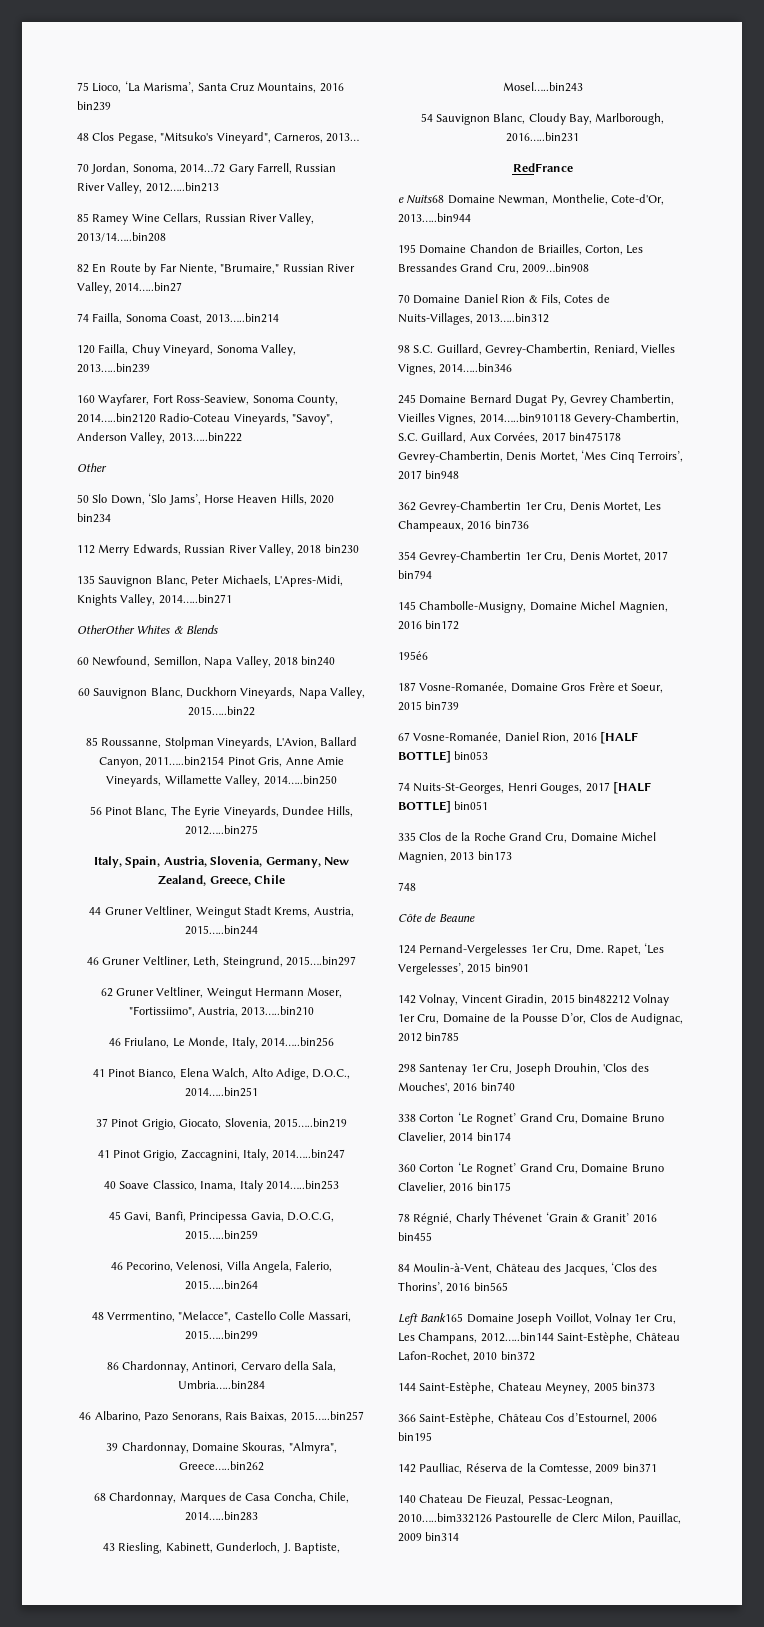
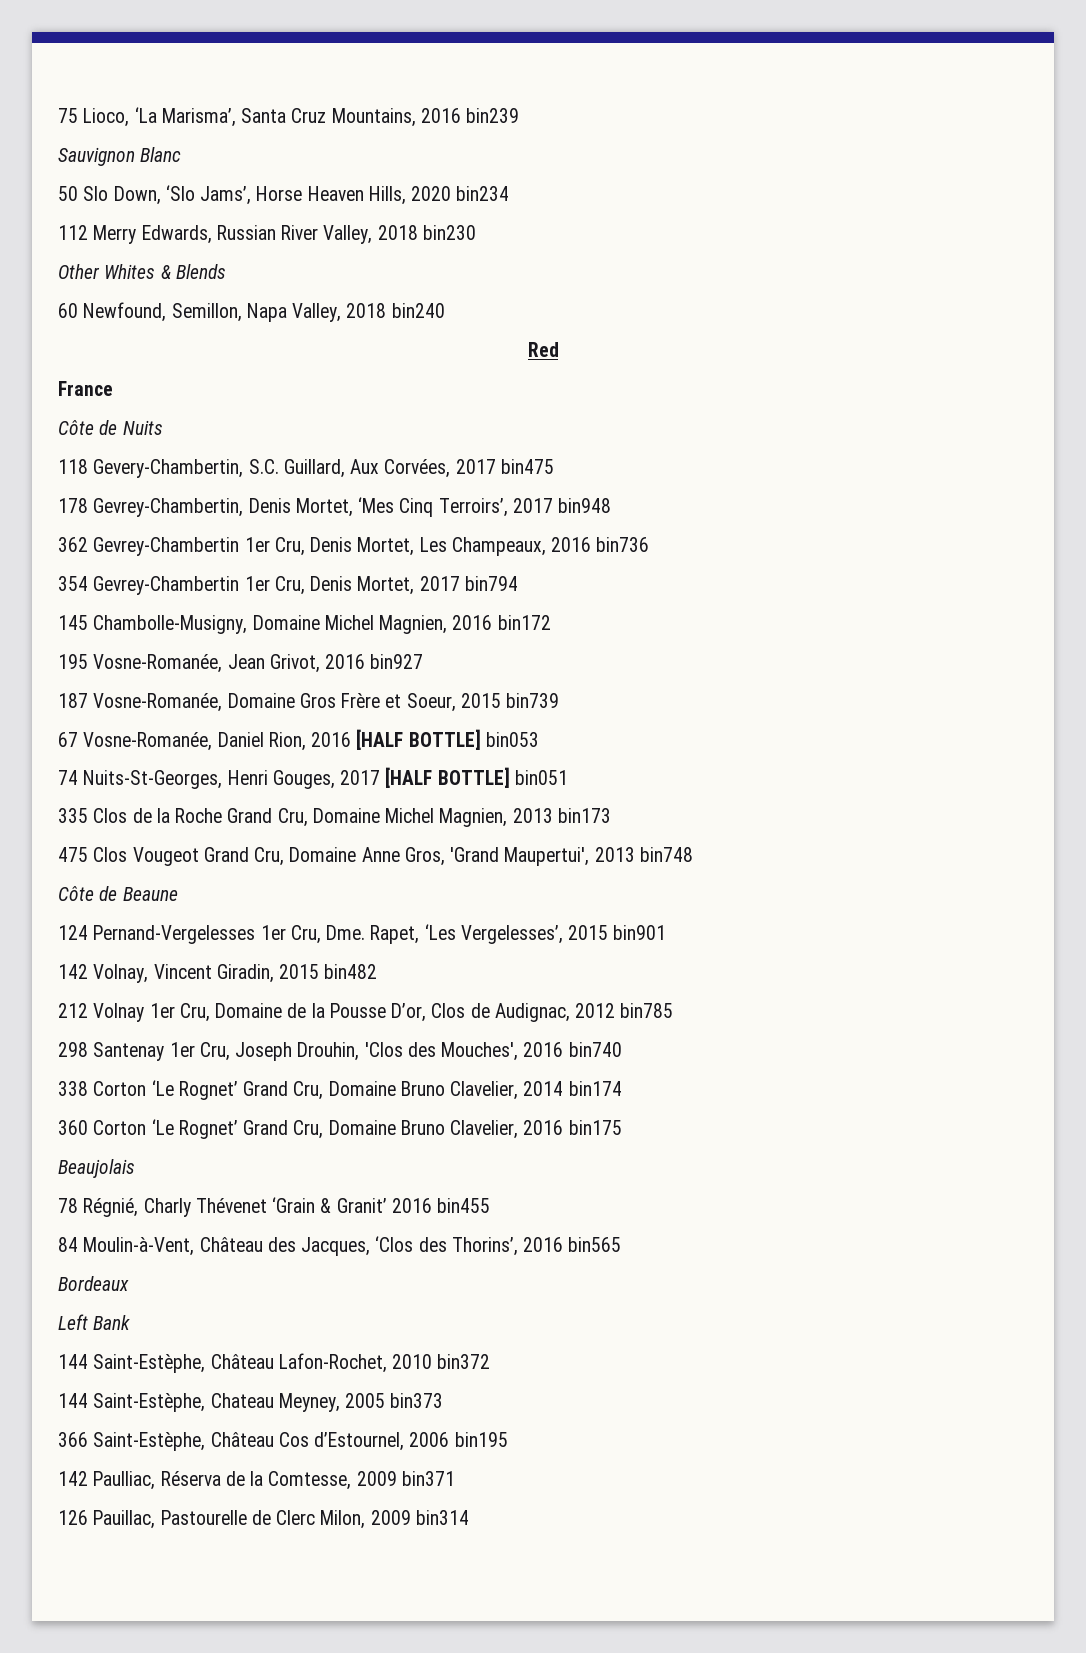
[77,132,360,144] [77,163,337,175] [77,182,219,194] [77,213,315,225] [77,232,166,242] [77,263,355,275] [77,282,183,294] [77,313,279,324] [77,344,296,356] [77,363,150,373] [77,394,338,406] [77,413,334,425] [77,432,242,444] [77,463,107,472] 48 Clos Pegase, "Mitsuko's Vineyard", Carneros, 2013… // 70 Jordan, Sonoma, 2014…72 Gary Farrell, Russian River Valley, 2012…..bin213 // 85 Ramey Wine Cellars, Russian River Valley, 2013/14…..bin208 // 82 En Route by Far Niente, "Brumaire," Russian River Valley, 2014…..bin27 // 74 Failla, Sonoma Coast, 2013…..bin214 // 120 Failla, Chuy Vineyard, Sonoma Valley, 2013…..bin239 // 160 Wayfarer, Fort Ross-Seaview, Sonoma County, 2014…..bin2120 Radio-Coteau Vineyards, "Savoy", Anderson Valley, 2013…..bin222 // Other -> [58,147,182,166] Sauvignon Blanc
[77,575,343,587] [77,594,232,606] [77,625,135,634] 135 Sauvignon Blanc, Peter Michaels, L'Apres-Midi, Knights Valley, 2014…..bin271 // OtherOther -> [58,264,100,279] Other
[77,687,366,699] [188,706,255,716] [86,737,357,749] [99,756,344,768] [106,775,337,787] [89,806,354,818] [185,825,258,835] [94,856,349,868] [158,875,285,886] [89,906,354,918] [185,925,258,935] [87,956,356,968] [100,987,343,999] [128,1006,315,1017] [109,1037,334,1049] [92,1068,351,1080] [185,1087,258,1097] [96,1118,347,1130] [97,1149,346,1161] [104,1180,339,1192] [109,1211,334,1223] [185,1230,258,1240] [110,1261,333,1273] [185,1280,258,1290] [91,1311,352,1322] [185,1330,258,1340] [106,1361,337,1373] [178,1380,265,1390] [79,1411,364,1422] [106,1442,337,1454] [179,1461,264,1471] [93,1492,350,1504] [185,1511,258,1521] [103,1542,340,1554] [502,82,583,92] [420,113,665,125] [506,132,579,142] [512,163,573,172] [398,194,664,205] [398,213,471,223] [398,244,644,255] [398,263,590,274] [398,294,610,305] [398,313,550,325] [398,344,675,356] [398,363,513,375] [398,394,675,406] [398,413,571,425] 60 Sauvignon Blanc, Duckhorn Vineyards, Napa Valley, 2015…..bin22 // 85 Roussanne, Stolpman Vineyards, L'Avion, Ballard Canyon, 2011…..bin2154 Pinot Gris, Anne Amie Vineyards, Willamette Valley, 2014…..bin250 // 56 Pinot Blanc, The Eyrie Vineyards, Dundee Hills, 2012…..bin275 // Italy, Spain, Austria, Slovenia, Germany, New Zealand, Greece, Chile // 44 Gruner Veltliner, Weingut Stadt Krems, Austria, 2015…..bin244 // 46 Gruner Veltliner, Leth, Steingrund, 2015….bin297 // 62 Gruner Veltliner, Weingut Hermann Moser, "Fortissiimo", Austria, 2013…..bin210 // 46 Friulano, Le Monde, Italy, 2014…..bin256 // 41 Pinot Bianco, Elena Walch, Alto Adige, D.O.C., 2014…..bin251 // 37 Pinot Grigio, Giocato, Slovenia, 2015…..bin219 // 41 Pinot Grigio, Zaccagnini, Italy, 2014…..bin247 // 40 Soave Classico, Inama, Italy 2014…..bin253 // 45 Gavi, Banfi, Principessa Gavia, D.O.C.G, 2015…..bin259 // 46 Pecorino, Velenosi, Villa Angela, Falerio, 2015…..bin264 // 48 Verrmentino, "Melacce", Castello Colle Massari, 2015…..bin299 // 86 Chardonnay, Antinori, Cervaro della Sala, Umbria…..bin284 // 46 Albarino, Pazo Senorans, Rais Baixas, 2015…..bin257 // 39 Chardonnay, Domaine Skouras, "Almyra", Greece…..bin262 // 68 Chardonnay, Marques de Casa Concha, Chile, 2014…..bin283 // 43 Riesling, Kabinett, Gunderloch, J. Baptiste, Mosel…..bin243 // 54 Sauvignon Blanc, Cloudy Bay, Marlborough, 2016…..bin231 // RedFrance // e Nuits68 Domaine Newman, Monthelie, Cote-d'Or, 2013…..bin944 // 195 Domaine Chandon de Briailles, Corton, Les Bressandes Grand Cru, 2009…bin908 // 70 Domaine Daniel Rion & Fils, Cotes de Nuits-Villages, 2013…..bin312 // 98 S.C. Guillard, Gevrey-Chambertin, Reniard, Vielles Vignes, 2014…..bin346 // 245 Domaine Bernard Dugat Py, Gevrey Chambertin, Vieilles Vignes, 2014…..bin910118 -> [527,342,559,357] [58,381,113,396] [58,420,163,435] [58,459,88,474] Red // France // Côte de Nuits // 118
[568,432,621,441] bin475178 -> [500,459,554,474] [58,498,88,513] bin475 // 178
[398,651,428,660] 195é6 -> [58,654,424,673] 195 Vosne-Romanée, Jean Grivot, 2016 bin927
[398,882,416,891] 748 -> [58,847,693,866] 475 Clos Vougeot Grand Cru, Domaine Anne Gros, 'Grand Maupertui', 2013 bin748
[577,994,630,1004] bin482212 -> [324,964,378,979] [58,1003,88,1018] bin482 // 212
(511, 1186) none -> [58,1159,135,1178] // Beaujolais
(508, 1286) none -> [58,1276,129,1291] // Bordeaux
[420,1313,676,1325] [398,1332,554,1344] Bank165 Domaine Joseph Voillot, Volnay 1er Cru, Les Champans, 2012…..bin144 -> [93,1315,131,1330] [58,1354,88,1369] Bank // 144
[398,1494,613,1506] [398,1513,492,1523] 140 Chateau De Fieuzal, Pessac-Leognan, 2010…..bim332126 -> [58,1510,156,1529] 126 Pauillac,
[637,1513,681,1524] Pauillac, -> (366, 1519) none

